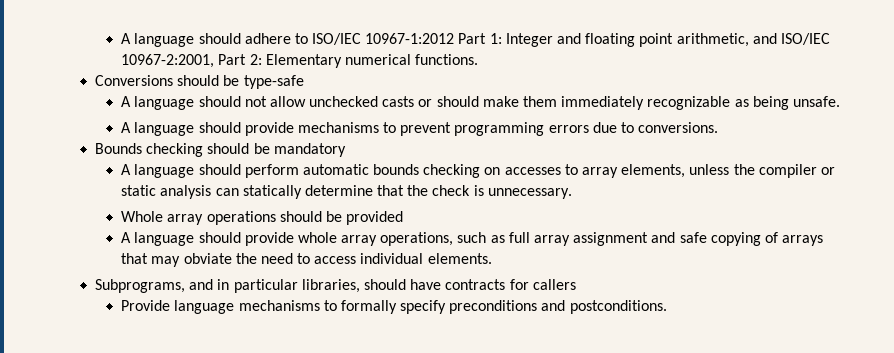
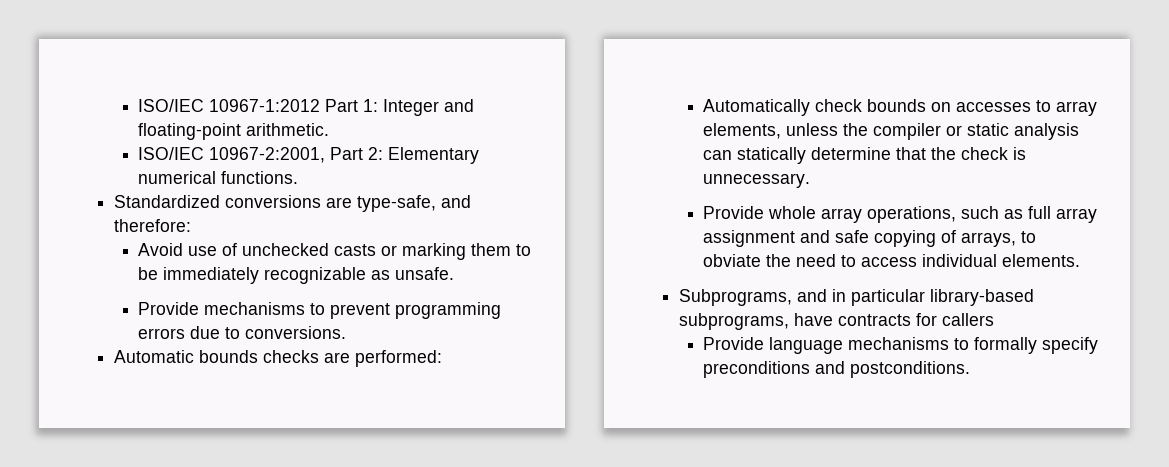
[121,33,308,47] A language should adhere to -> (138, 105) none
[585,33,777,47] floating point arithmetic, and -> [138,123,330,140] floating-point arithmetic. //
[95,75,304,89] [121,96,558,110] Conversions should be type-safe // A language should not allow unchecked casts or should make them -> [113,195,471,212] [113,219,191,232] [138,243,532,260] [138,267,159,280] Standardized conversions are type-safe, and therefore: // Avoid use of unchecked casts or marking them to be
[752,96,789,110] being -> (391, 275) none
[121,122,294,136] A language should provide -> [138,302,200,315] Provide
[95,143,346,157] [121,164,481,178] Bounds checking should be mandatory // A language should perform automatic bounds checking -> [113,350,442,367] [703,99,927,116] Automatic bounds checks are performed: // Automatically check bounds
[121,211,404,225] [121,232,294,246] Whole array operations should be provided // A language should provide -> [703,206,765,219] Provide
[782,235,824,246] [121,253,181,267] arrays that may -> [961,231,1037,247] arrays, to
[301,279,407,293] libraries, should -> [929,289,1034,306] [678,313,789,330] library-based subprograms,

